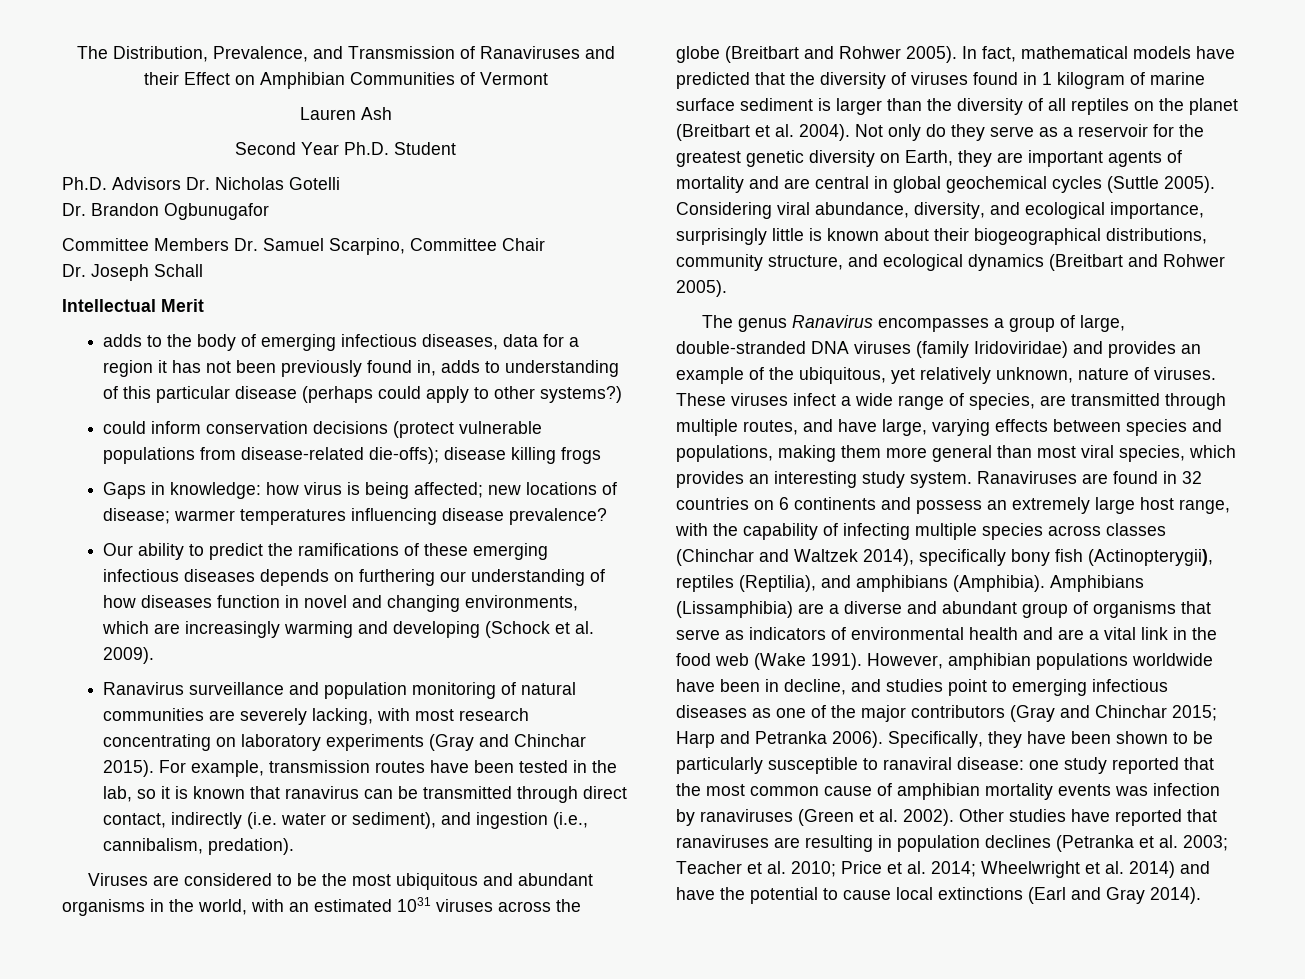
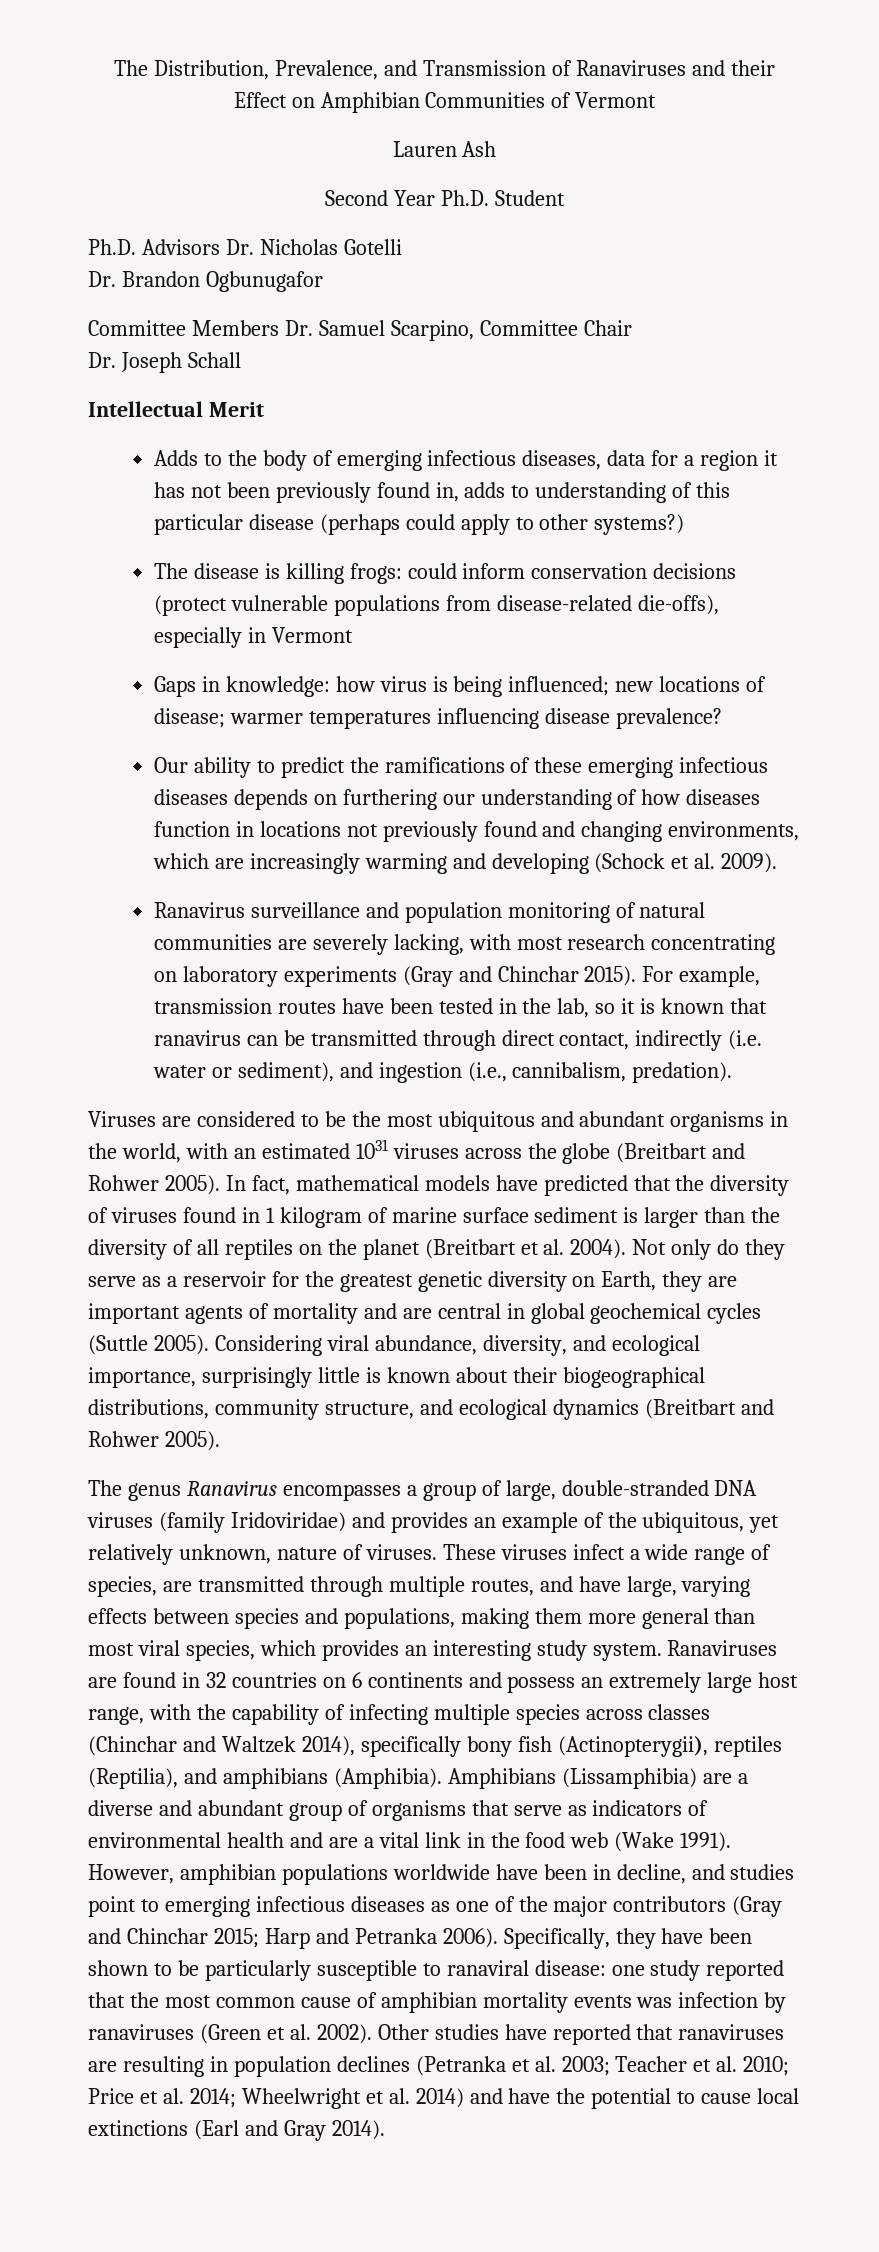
[103,334,143,347] adds -> [153,450,198,466] Adds
(623, 394) none -> [153,563,402,584] The disease is killing frogs:
[369,447,602,464] die-offs); disease killing frogs -> [637,595,719,615] [153,627,353,648] die-offs), especially in Vermont
[414,482,484,498] affected; -> [508,676,610,696] influenced;
[304,595,348,608] novel -> [259,821,537,842] locations not previously found

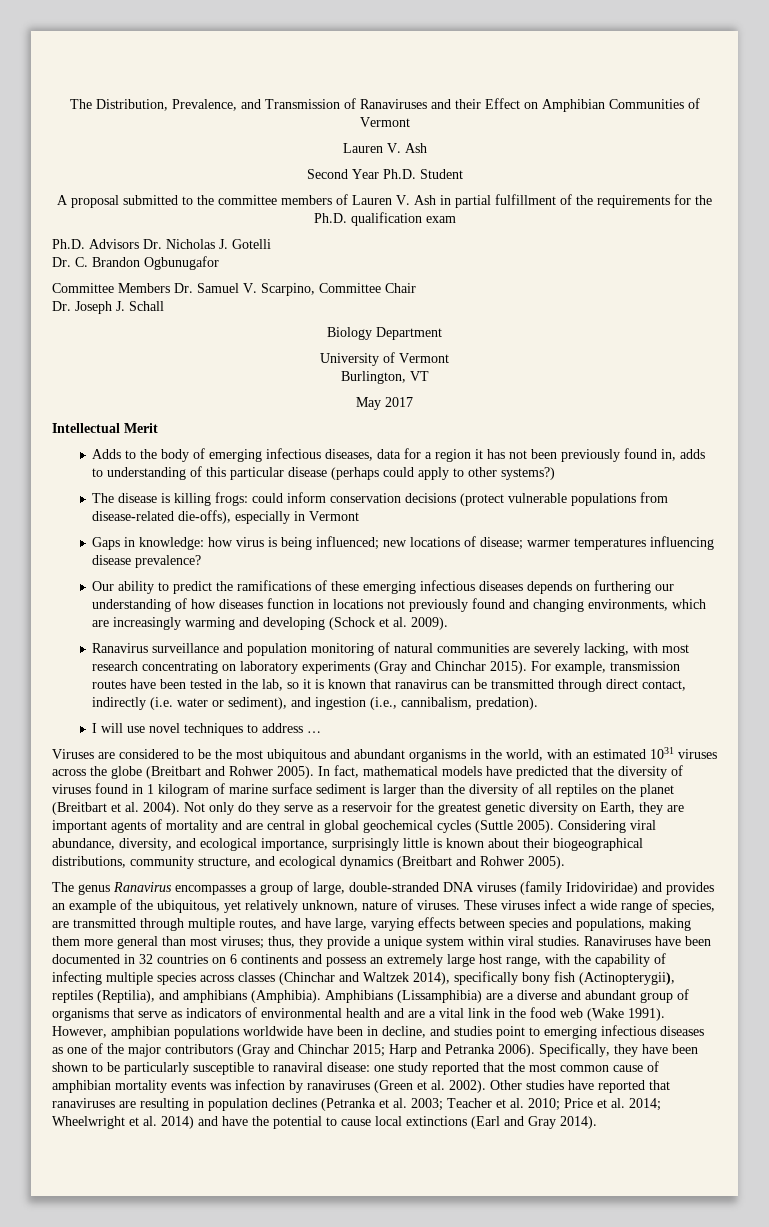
(457, 149) none -> [386,143,401,153] V.
(565, 198) none -> [57,194,712,208] [313,212,456,226] // A proposal submitted to the committee members of Lauren V. Ash in partial fulfillment of the requirements for the Ph.D. qualification exam
(338, 247) none -> [219,239,228,249] J.
(116, 279) none -> [75,257,88,267] C.
(385, 328) none -> [243,283,257,293] V.
(182, 362) none -> [116,301,125,311] J.
(241, 360) none -> [327,327,442,340] [320,352,449,366] [340,371,429,384] [356,397,413,410] // Biology Department // University of Vermont // Burlington, VT // May 2017
(733, 1072) none -> [92,723,322,736] // I will use novel techniques to address …
[137,1640,778,1661] [88,1672,176,1688] viral species, which provides an interesting study system. Ranaviruses are found -> [221,936,711,949] [52,954,120,964] viruses; thus, they provide a unique system within viral studies. Ranaviruses have been documented

